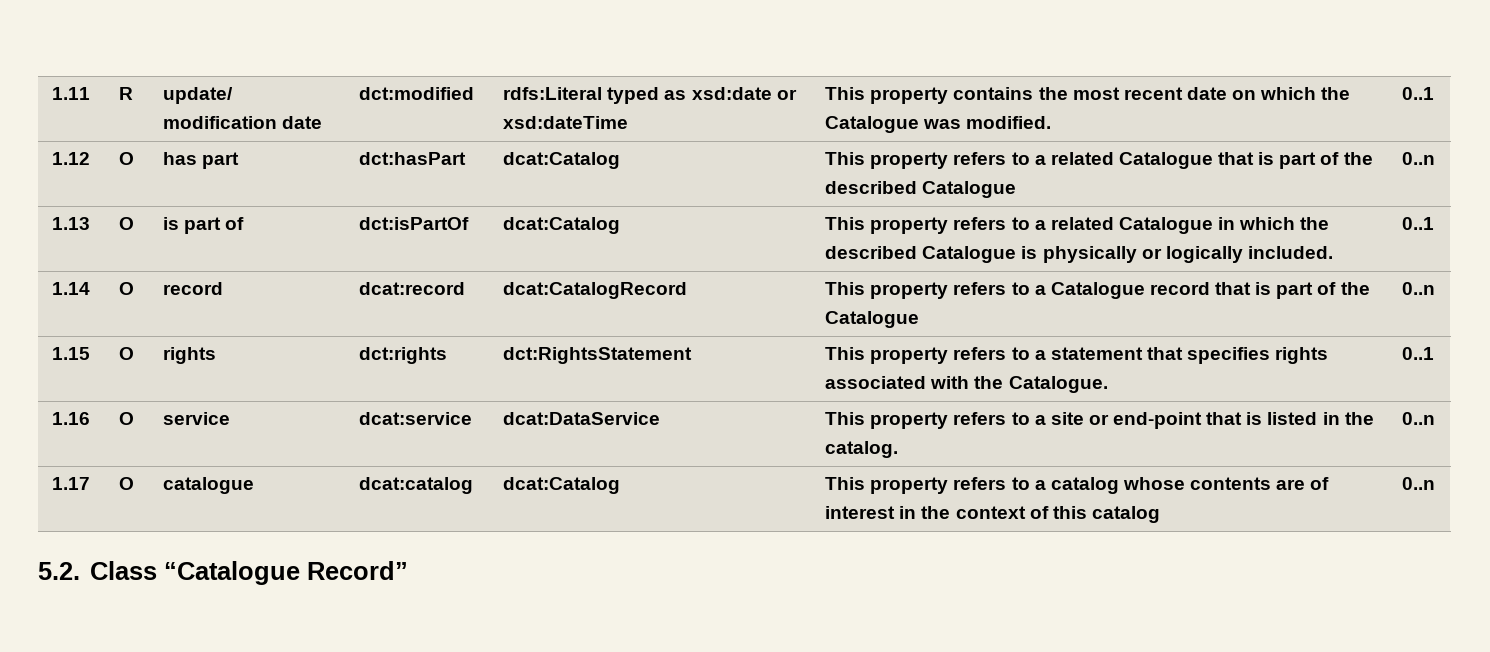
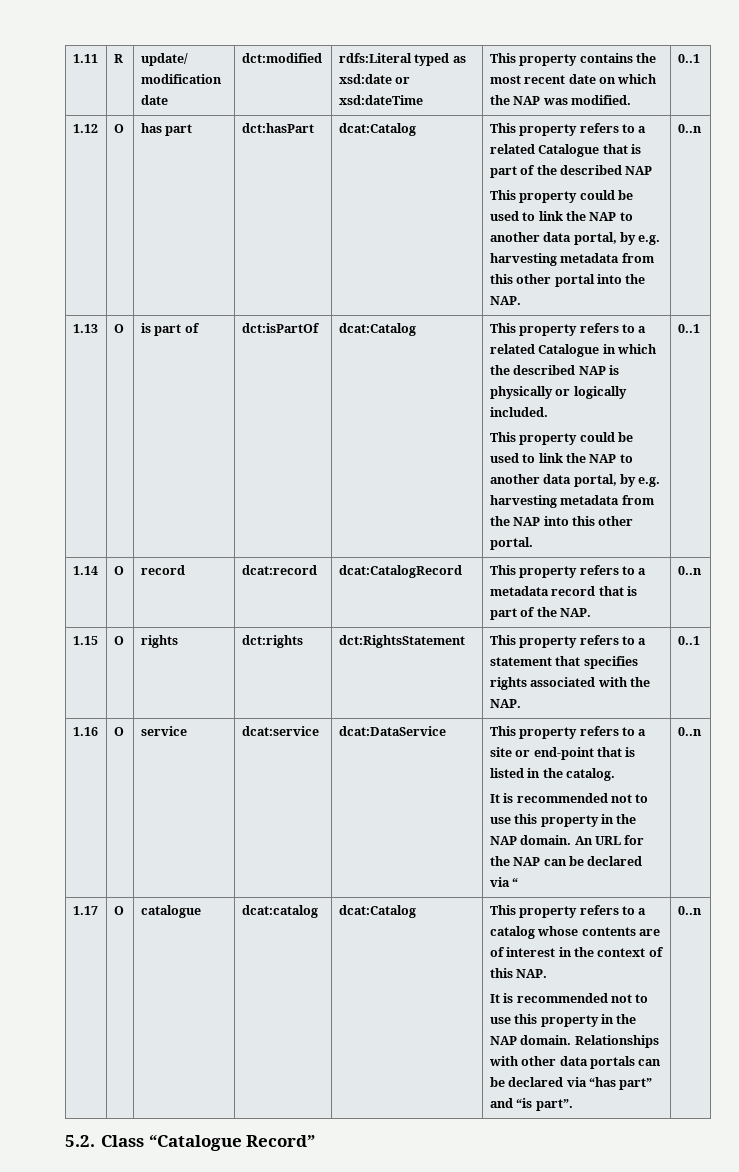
[825,116,920,133] Catalogue -> [513,96,541,105] NAP
[922,181,1017,198] Catalogue -> [625,166,653,175] [489,190,634,203] [489,211,633,221] [489,232,661,245] [489,253,654,266] [489,274,646,287] [489,296,521,305] NAP // This property could be used to link the NAP to another data portal, by e.g. harvesting metadata from this other portal into the NAP.
[922,246,1017,263] Catalogue -> [578,366,606,375] NAP
(1333, 252) none -> [489,432,634,445] [489,453,633,463] [489,474,661,487] [489,495,654,508] [489,516,634,526] [489,537,533,550] // This property could be used to link the NAP to another data portal, by e.g. harvesting metadata from the NAP into this other portal.
[1050,282,1145,299] Catalogue -> [489,586,549,596] metadata
[825,311,920,328] Catalogue -> [560,608,592,617] NAP.
[1008,376,1108,393] Catalogue. -> [489,699,521,708] NAP.
(899, 449) none -> [489,793,649,803] [489,814,637,827] [489,835,645,845] [489,856,643,866] [489,877,519,887] // It is recommended not to use this property in the NAP domain. An URL for the NAP can be declared via “
[1091,506,1160,523] catalog -> [516,969,548,978] [489,993,649,1003] [489,1014,637,1027] [489,1035,659,1048] [488,1056,662,1069] [489,1077,653,1090] [489,1098,573,1111] NAP. // It is recommended not to use this property in the NAP domain. Relationships with other data portals can be declared via “has part” and “is part”.

